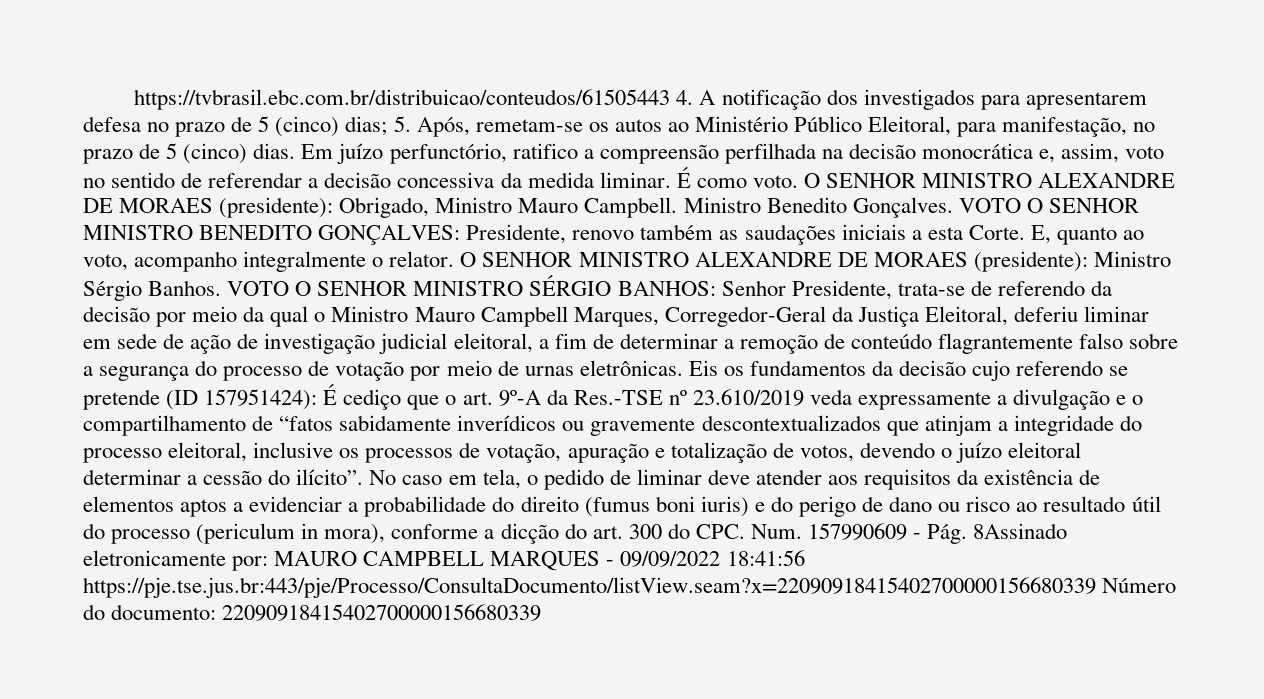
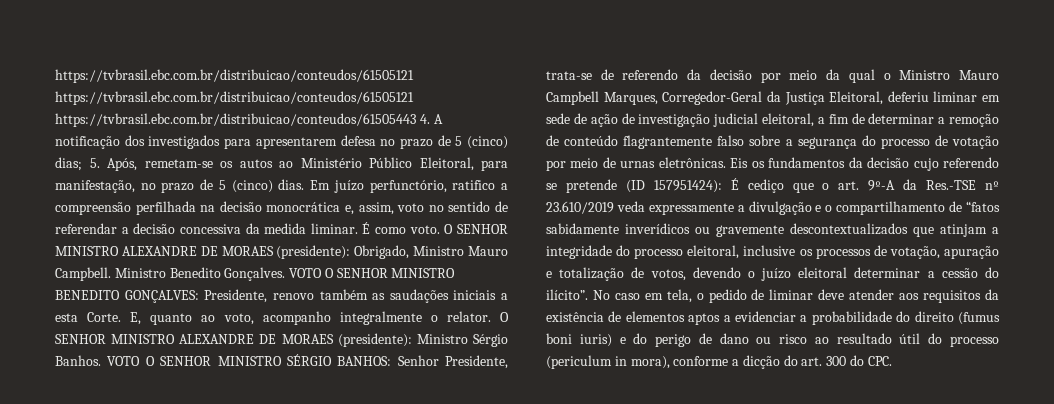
(134, 99) none -> [55,69,414,83] [55,91,414,105] https://tvbrasil.ebc.com.br/distribuicao/conteudos/61505121 https://tvbrasil.ebc.com.br/distribuicao/conteudos/61505121
[750,523,1068,544] [83,550,805,571] [83,577,1177,598] [83,604,542,621] Num. 157990609 - Pág. 8Assinado eletronicamente por: MAURO CAMPBELL MARQUES - 09/09/2022 18:41:56 https://pje.tse.jus.br:443/pje/Processo/ConsultaDocumento/listView.seam?x=22090918415402700000156680339 Número do documento: 22090918415402700000156680339 -> (892, 361) none

